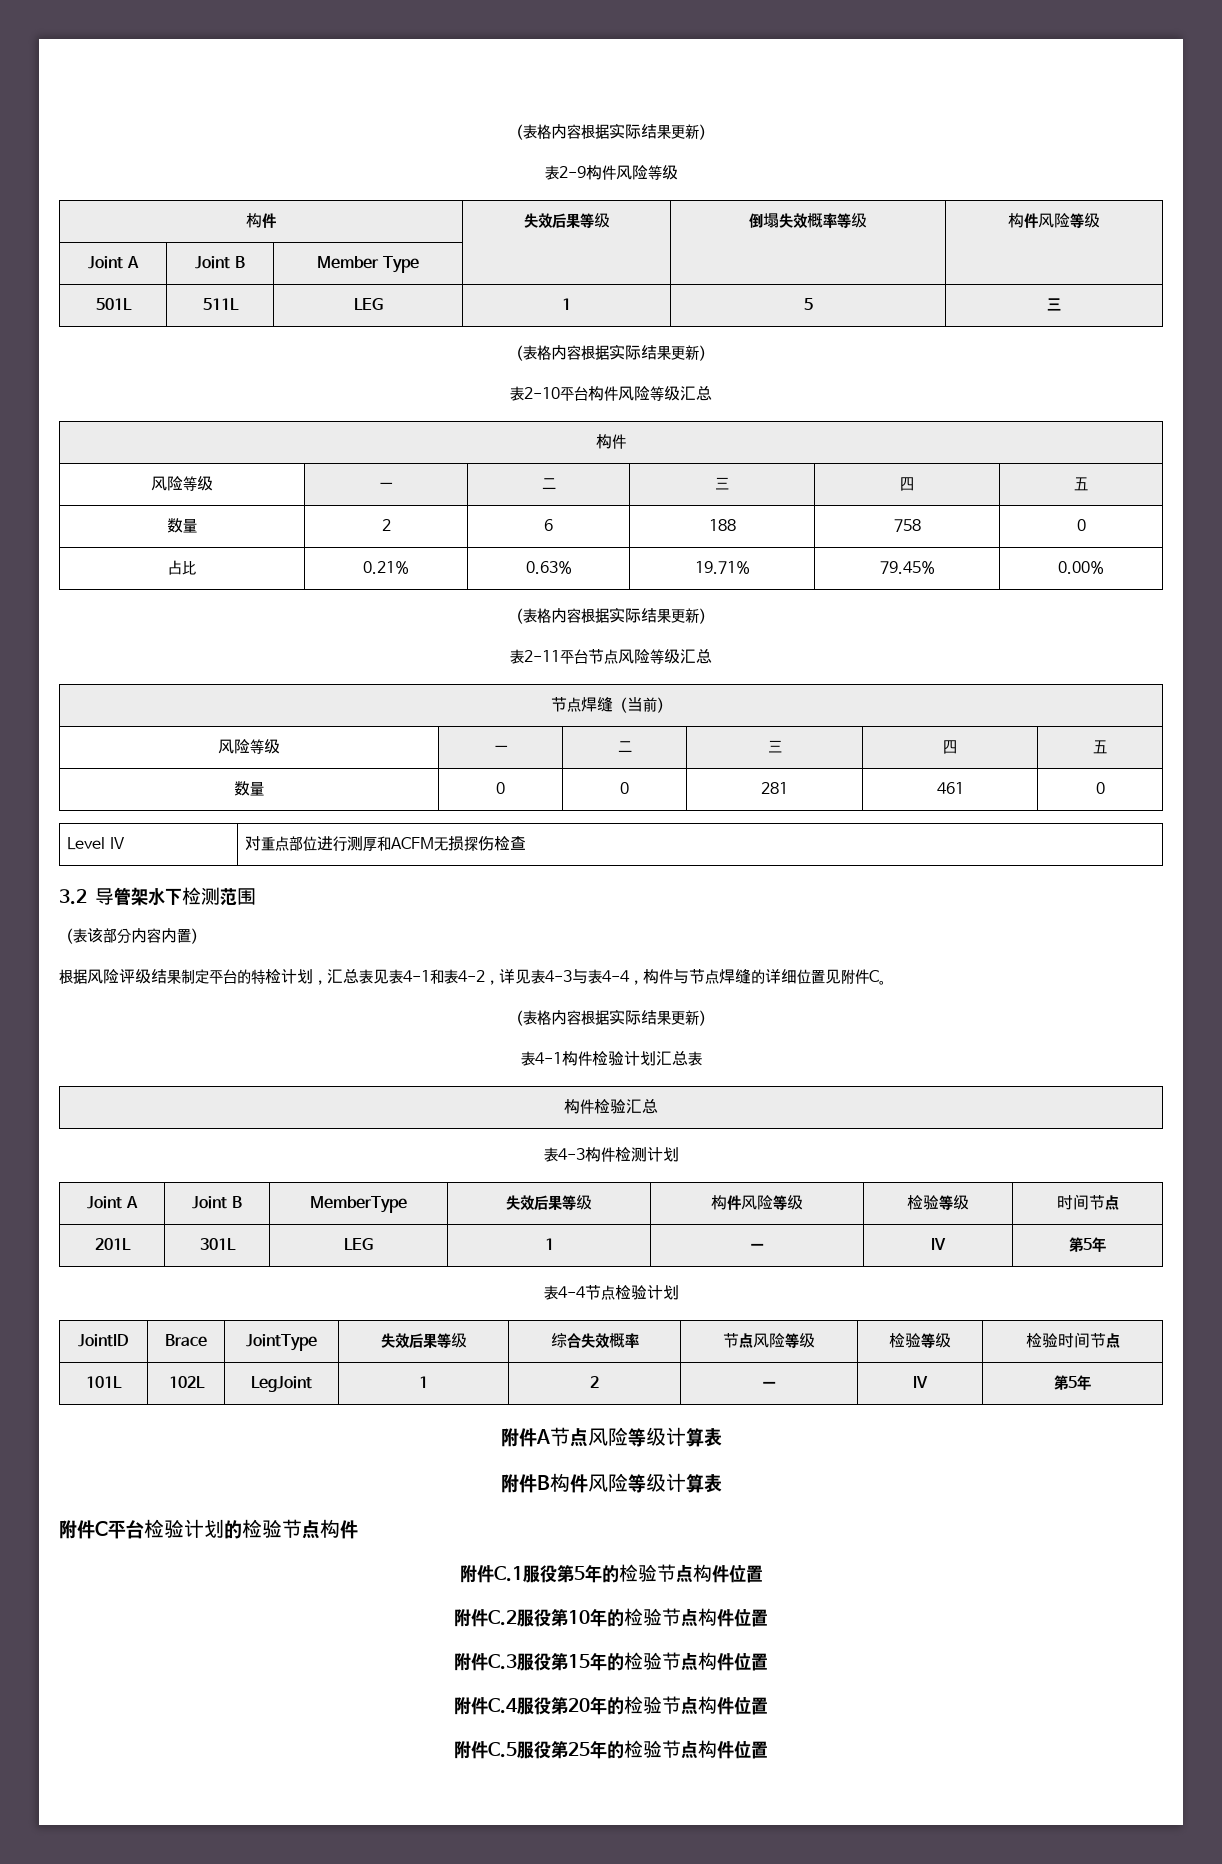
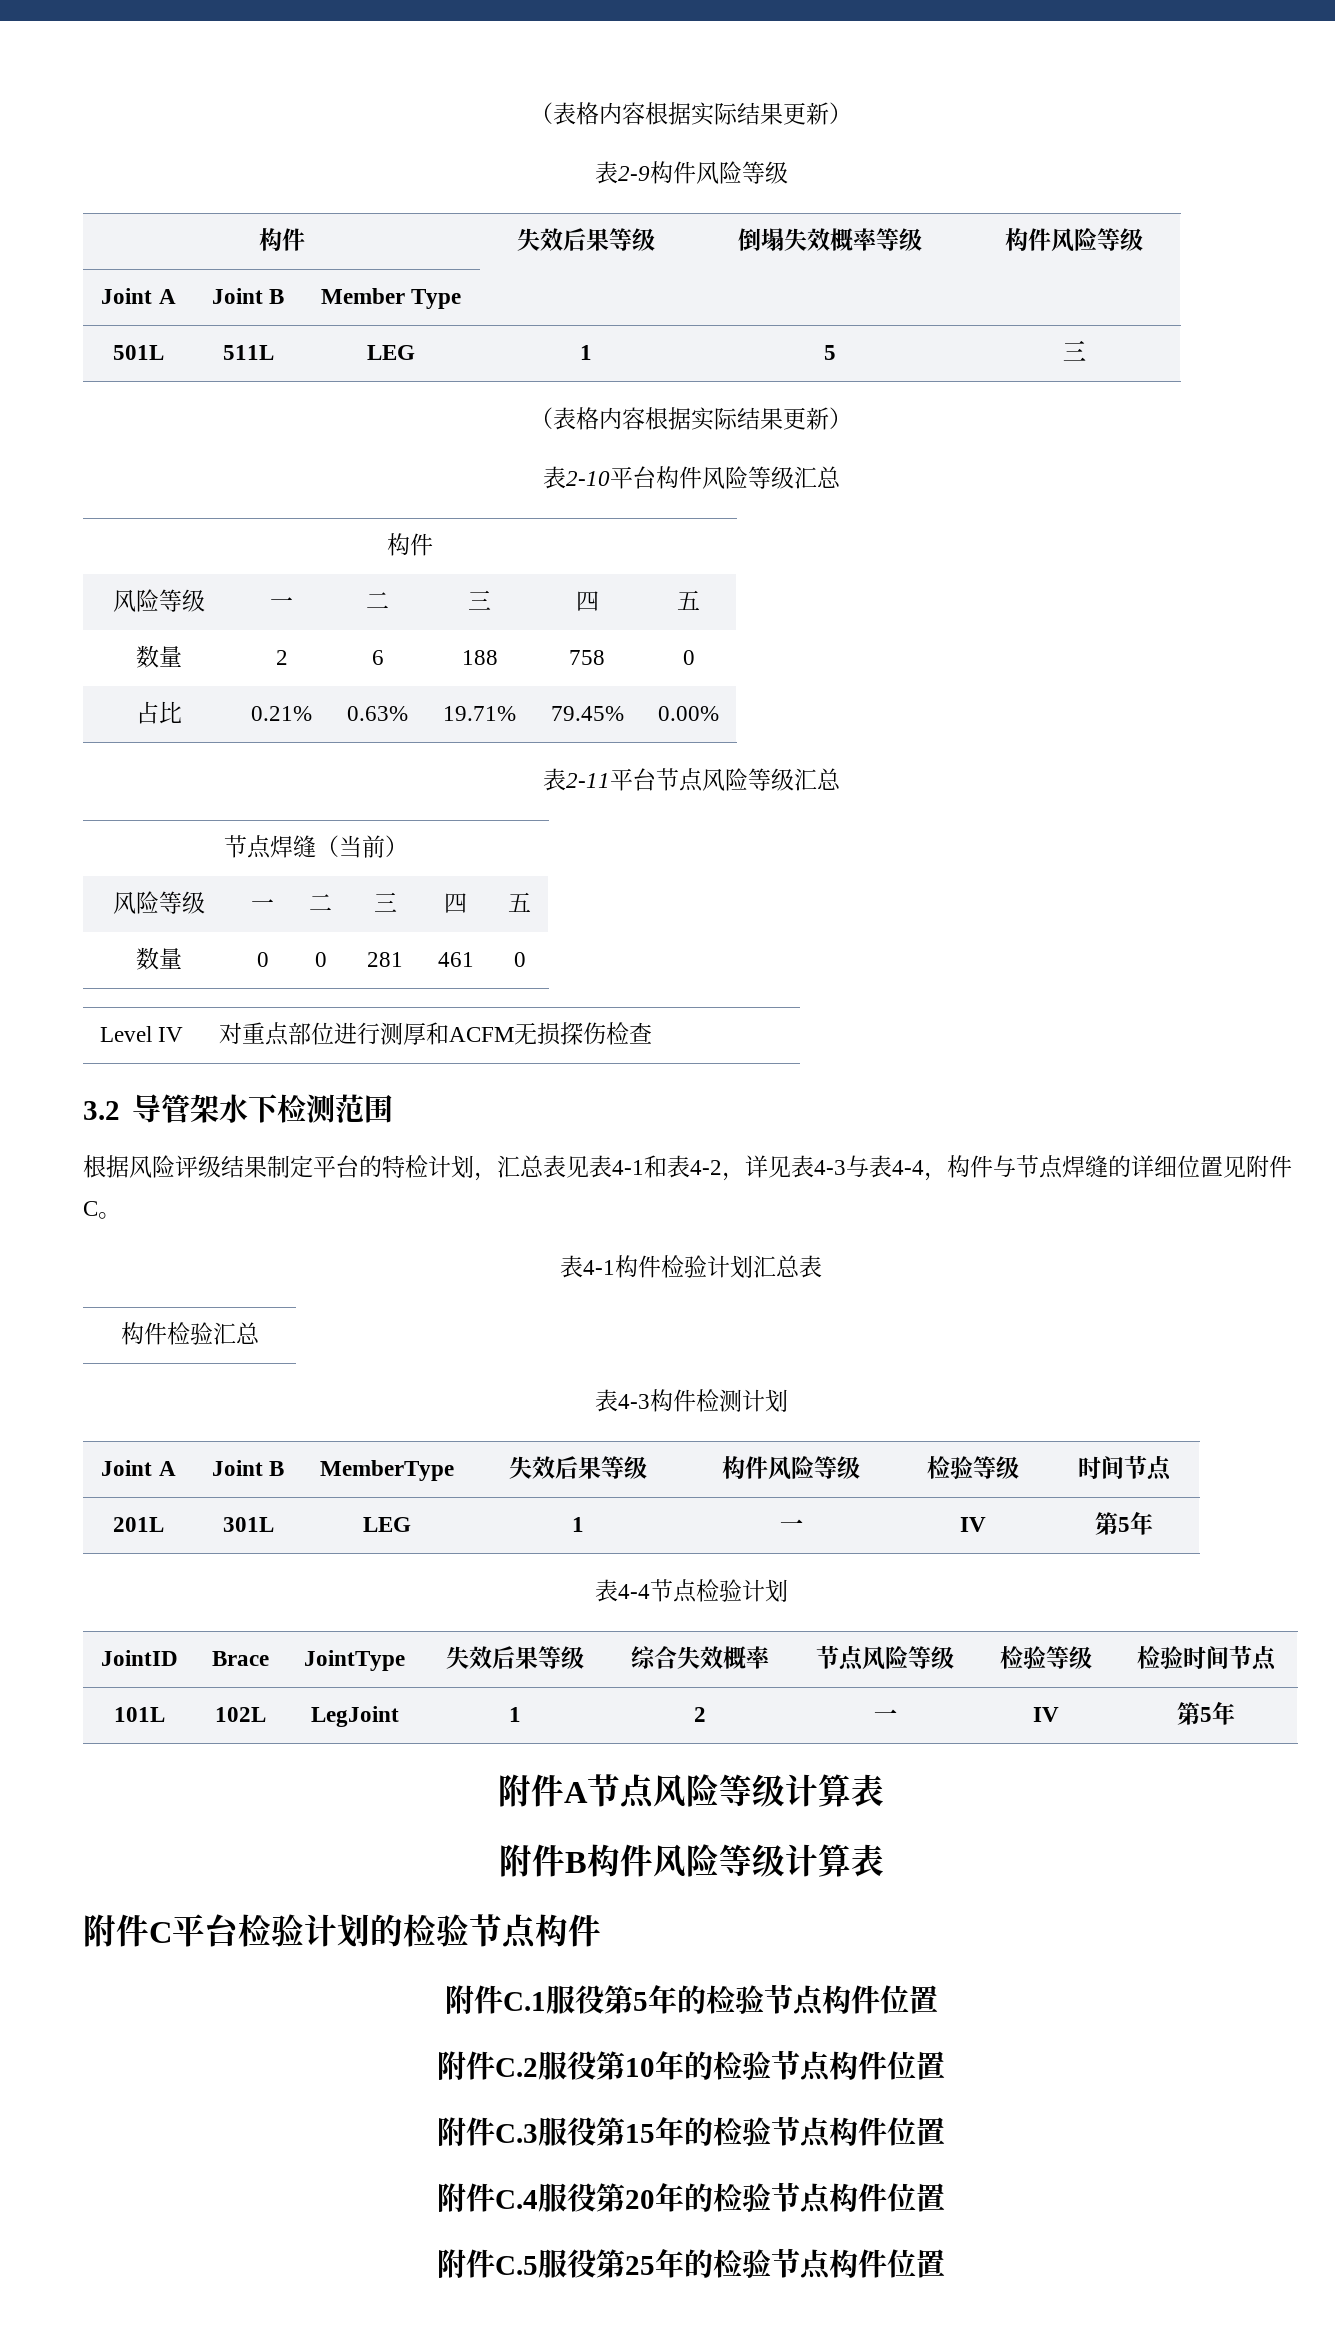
[509,607,713,624] // （表格内容根据实际结果更新） -> (719, 713) none
[59,928,205,944] // （表该部分内容内置） -> (393, 1108) none
[509,1009,713,1026] // （表格内容根据实际结果更新） -> (121, 1215) none

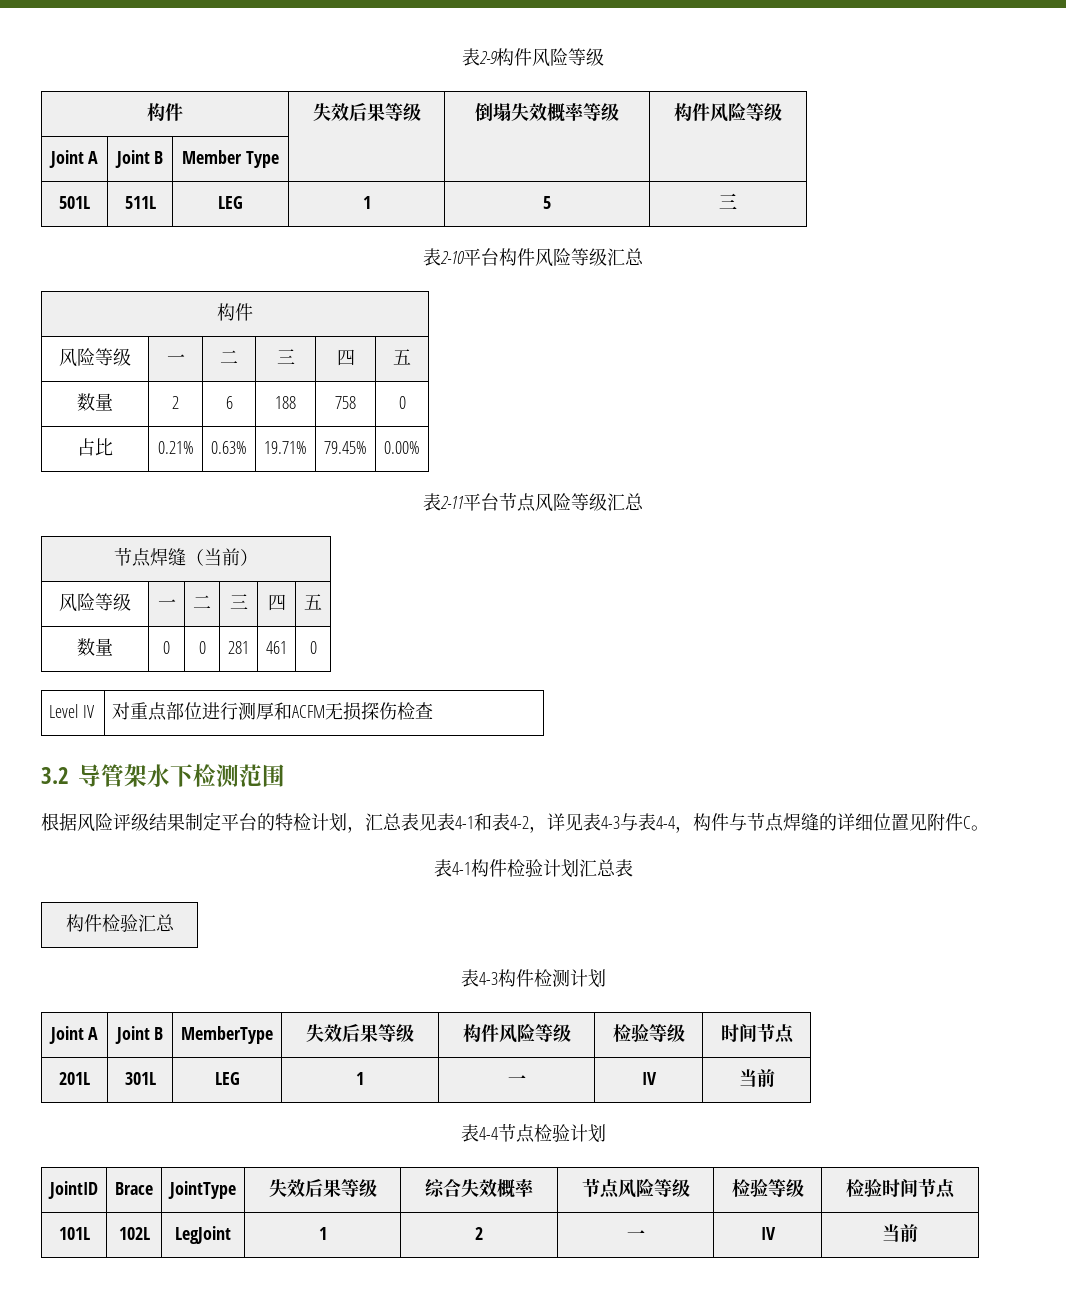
[530,102,852,126] （表格内容根据实际结果更新） // -> (462, 57) none
[530,407,852,431] // （表格内容根据实际结果更新） -> (737, 201) none
[1095,1511,1153,1535] 第5年 -> [738,1069,775,1087] 当前
[1176,1701,1235,1725] [498,1774,884,1809] [498,1844,884,1877] [83,1914,601,1949] [444,1984,938,2016] [437,2050,945,2082] [437,2116,945,2148] [437,2182,945,2214] [437,2248,945,2280] 第5年 // 附件A节点风险等级计算表 // 附件B构件风险等级计算表 // 附件C平台检验计划的检验节点构件 // 附件C.1服役第5年的检验节点构件位置 // 附件C.2服役第10年的检验节点构件位置 // 附件C.3服役第15年的检验节点构件位置 // 附件C.4服役第20年的检验节点构件位置 // 附件C.5服役第25年的检验节点构件位置 -> [882,1224,918,1242] 当前

